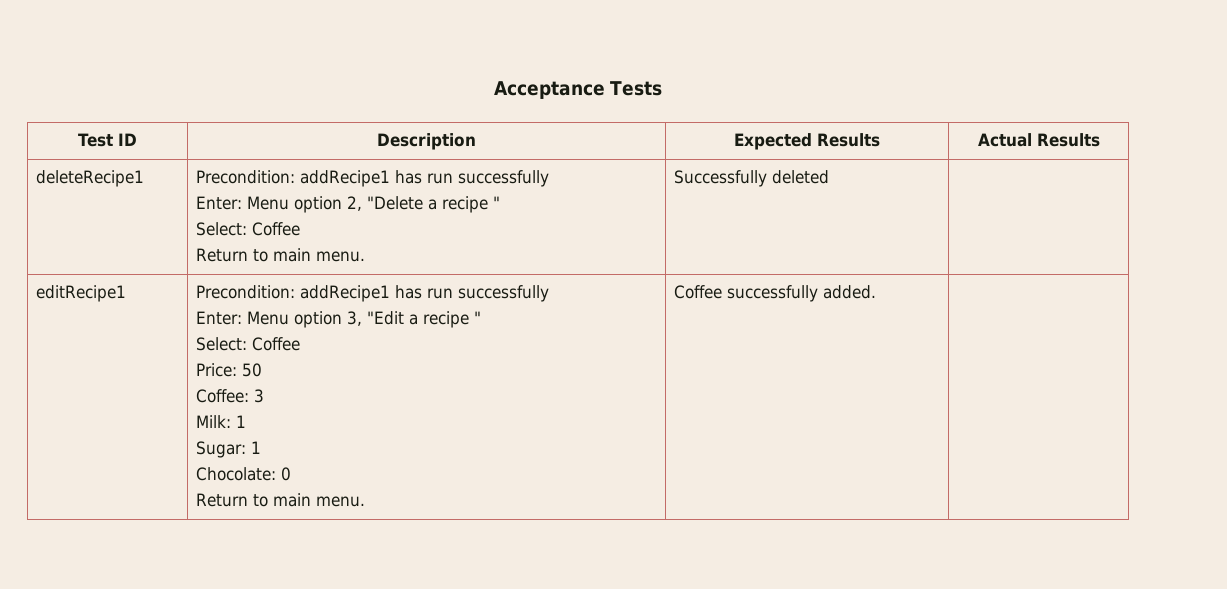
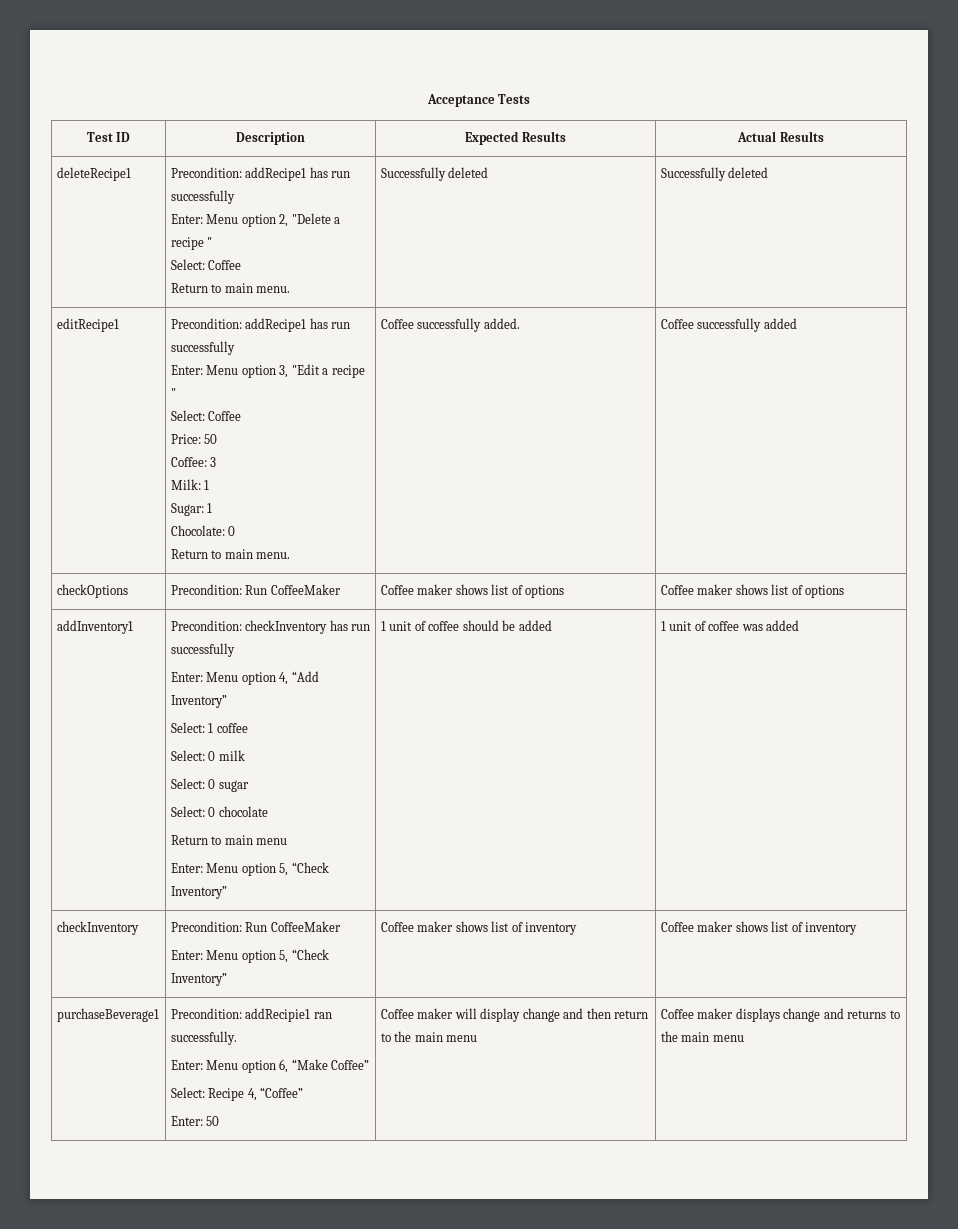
(829, 177) none -> [660,167,769,181] Successfully deleted
(876, 292) none -> [660,318,797,332] [56,584,128,598] [170,584,341,595] [380,584,565,598] [660,584,845,598] [56,620,133,634] [170,620,371,634] [170,643,235,657] [170,671,319,685] [170,695,227,708] [170,722,248,733] [170,750,245,761] [170,778,249,792] [170,806,268,817] [170,835,288,845] [170,862,329,876] [170,886,227,899] [380,620,552,631] [660,620,800,631] [56,921,139,935] [170,921,341,932] [170,949,329,963] [170,973,227,986] [380,921,578,935] [660,921,858,935] [56,1008,159,1022] [170,1008,332,1022] [170,1031,237,1045] [170,1059,370,1073] [170,1087,304,1101] [170,1116,220,1126] [380,1008,649,1022] [380,1031,478,1042] [660,1008,900,1022] [660,1031,744,1042] Coffee successfully added // checkOptions | Precondition: Run CoffeeMaker | Coffee maker shows list of options | Coffee maker shows list of options // addInventory1 | Precondition: checkInventory has run successfully // Enter: Menu option 4, “Add Inventory” // Select: 1 coffee // Select: 0 milk // Select: 0 sugar // Select: 0 chocolate // Return to main menu // Enter: Menu option 5, “Check Inventory” | 1 unit of coffee should be added | 1 unit of coffee was added // checkInventory | Precondition: Run CoffeeMaker // Enter: Menu option 5, “Check Inventory” | Coffee maker shows list of inventory | Coffee maker shows list of inventory // purchaseBeverage1 | Precondition: addRecipie1 ran successfully. // Enter: Menu option 6, “Make Coffee” // Select: Recipe 4, “Coffee” // Enter: 50 | Coffee maker will display change and then return to the main menu | Coffee maker displays change and returns to the main menu

